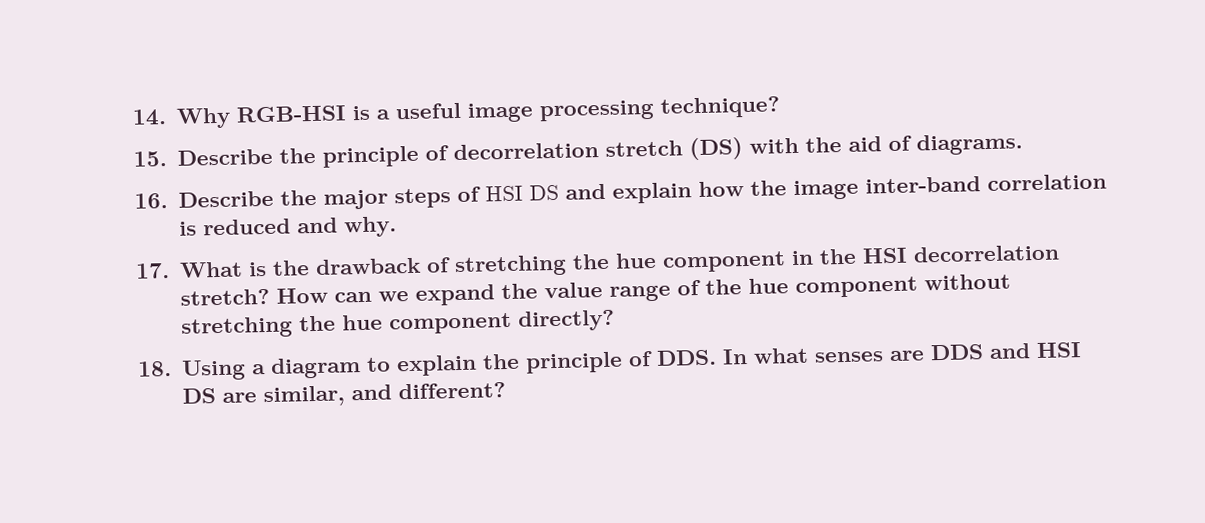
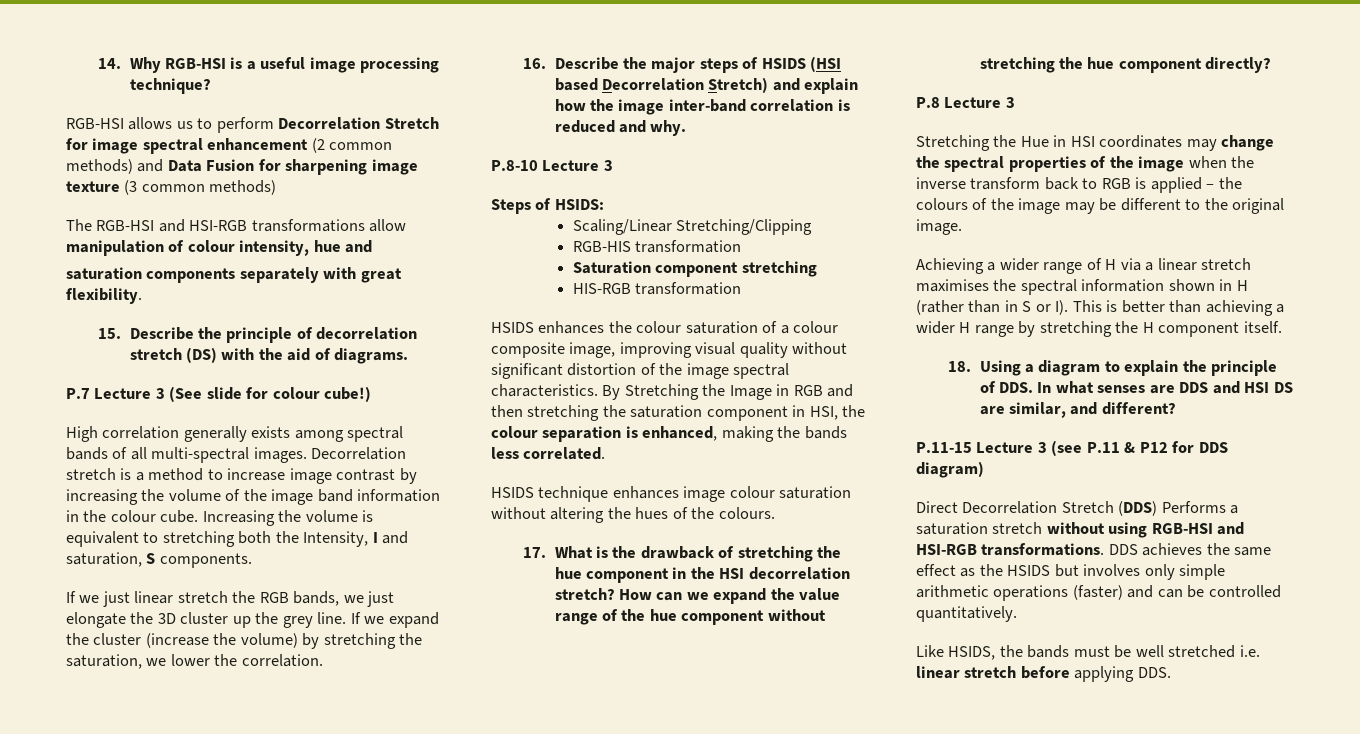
(781, 107) none -> [66,117,439,133] [66,138,393,154] [66,159,418,175] [66,180,277,195] [66,219,407,232] [66,240,373,256] [66,267,402,283] [66,288,142,304] // RGB-HSI allows us to perform Decorrelation Stretch for image spectral enhancement (2 common methods) and Data Fusion for sharpening image texture (3 common methods) // The RGB-HSI and HSI-RGB transformations allow manipulation of colour intensity, hue and // saturation components separately with great flexibility.
(1023, 144) none -> [66,386,372,402] [66,426,404,442] [66,447,407,463] [66,468,417,484] [66,489,441,505] [66,510,374,526] [66,531,409,547] [66,552,252,568] [66,591,395,607] [66,612,439,628] [66,633,423,649] [66,654,323,669] // P.7 Lecture 3 (See slide for colour cube!) // High correlation generally exists among spectral bands of all multi-spectral images. Decorrelation stretch is a method to increase image contrast by increasing the volume of the image band information in the colour cube. Increasing the volume is equivalent to stretching both the Intensity, I and saturation, S components. // If we just linear stretch the RGB bands, we just elongate the 3D cluster up the grey line. If we expand the cluster (increase the volume) by stretching the saturation, we lower the correlation.
[484,184,559,202] HSI DS -> [761,56,842,72] [554,77,769,93] HSIDS (HSI based Decorrelation Stretch)
(397, 227) none -> [491,160,613,171] [491,198,604,214] [572,219,813,235] [572,240,742,253] [572,261,817,277] [572,282,742,295] [491,321,839,334] [491,342,848,358] [491,363,790,379] [491,384,854,400] [491,405,866,421] [491,426,847,442] [491,447,606,460] [491,486,852,502] [491,507,775,523] // P.8-10 Lecture 3 // Steps of HSIDS: // Scaling/Linear Stretching/Clipping // RGB-HIS transformation // Saturation component stretching // HIS-RGB transformation // HSIDS enhances the colour saturation of a colour composite image, improving visual quality without significant distortion of the image spectral characteristics. By Stretching the Image in RGB and then stretching the saturation component in HSI, the colour separation is enhanced, making the bands less correlated. // HSIDS technique enhances image colour saturation without altering the hues of the colours.
(615, 320) none -> [916,97,1015,108] [916,135,1275,151] [916,156,1255,172] [916,177,1242,193] [916,198,1285,214] [916,219,962,235] [916,258,1252,274] [916,279,1248,295] [916,300,1285,316] [916,321,1282,337] // P.8 Lecture 3 // Stretching the Hue in HSI coordinates may change the spectral properties of the image when the inverse transform back to RGB is applied – the colours of the image may be different to the original image. // Achieving a wider range of H via a linear stretch maximises the spectral information shown in H (rather than in S or I). This is better than achieving a wider H range by stretching the H component itself.
(506, 391) none -> [916,440,1228,456] [916,461,984,478] [916,501,1239,516] [916,522,1245,538] [916,543,1272,556] [916,564,1226,580] [916,585,1281,601] [916,606,1017,622] [916,645,1260,660] [916,666,1171,682] // P.11-15 Lecture 3 (see P.11 & P12 for DDS diagram) // Direct Decorrelation Stretch (DDS) Performs a saturation stretch without using RGB-HSI and HSI-RGB transformations. DDS achieves the same effect as the HSIDS but involves only simple arithmetic operations (faster) and can be controlled quantitatively. // Like HSIDS, the bands must be well stretched i.e. linear stretch before applying DDS.

